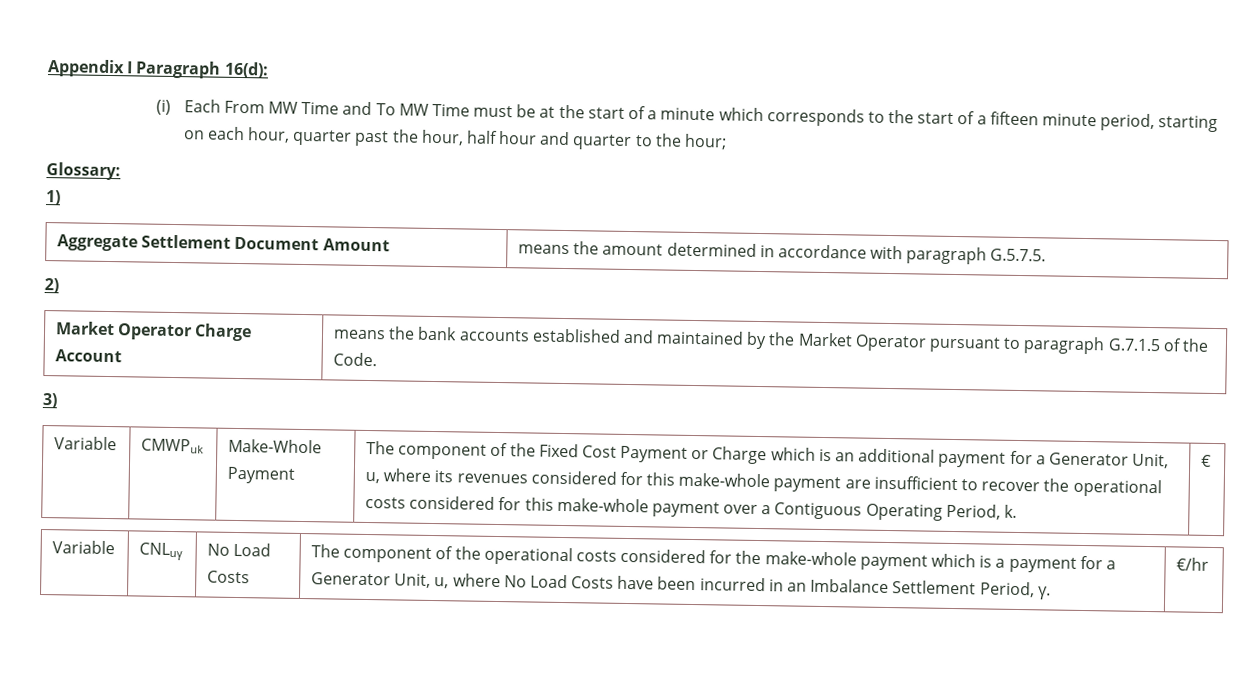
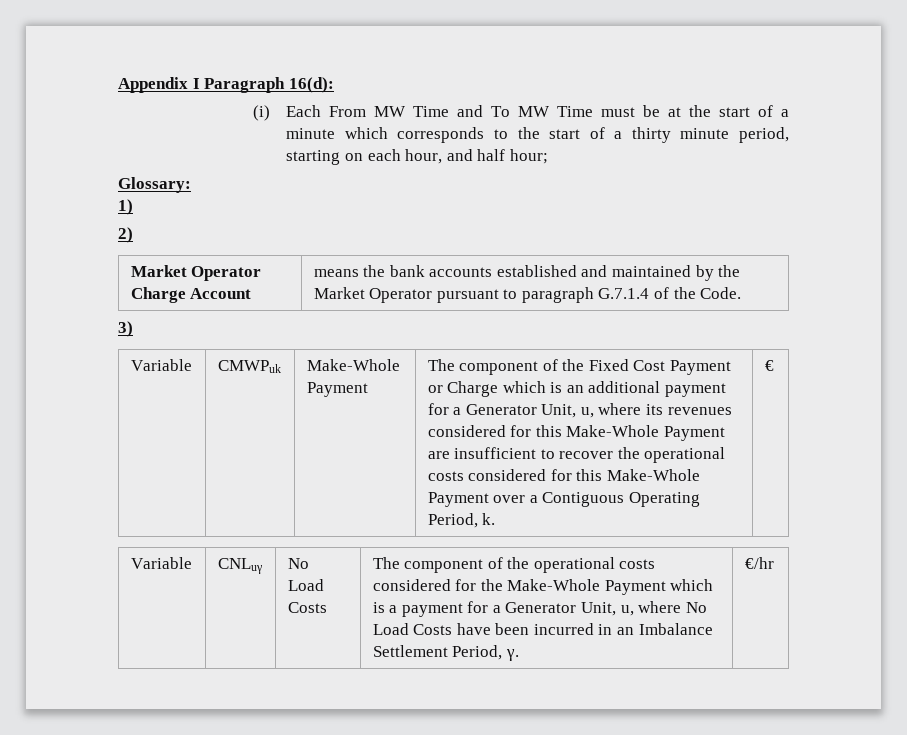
[989,111,1039,126] fifteen -> [631,127,671,143] thirty
[292,129,727,151] [46,162,121,181] [45,190,61,206] [57,234,390,252] [518,241,1047,265] quarter past the hour, half hour and quarter to the hour; // Glossary: // 1) // Aggregate Settlement Document Amount | means the amount determined in accordance with paragraph G.5.7.5. -> [446,149,548,164] [118,177,191,193] [118,199,133,215] and half hour; // Glossary: // 1)
[1107,338,1161,352] G.7.1.5 -> [598,288,650,299] G.7.1.4
[678,472,842,493] make-whole payment -> [566,425,725,441] Make-Whole Payment
[556,497,720,518] make-whole payment -> [606,469,700,481] [427,492,489,507] Make-Whole Payment
[764,551,928,571] make-whole payment -> [507,579,666,595] Make-Whole Payment

